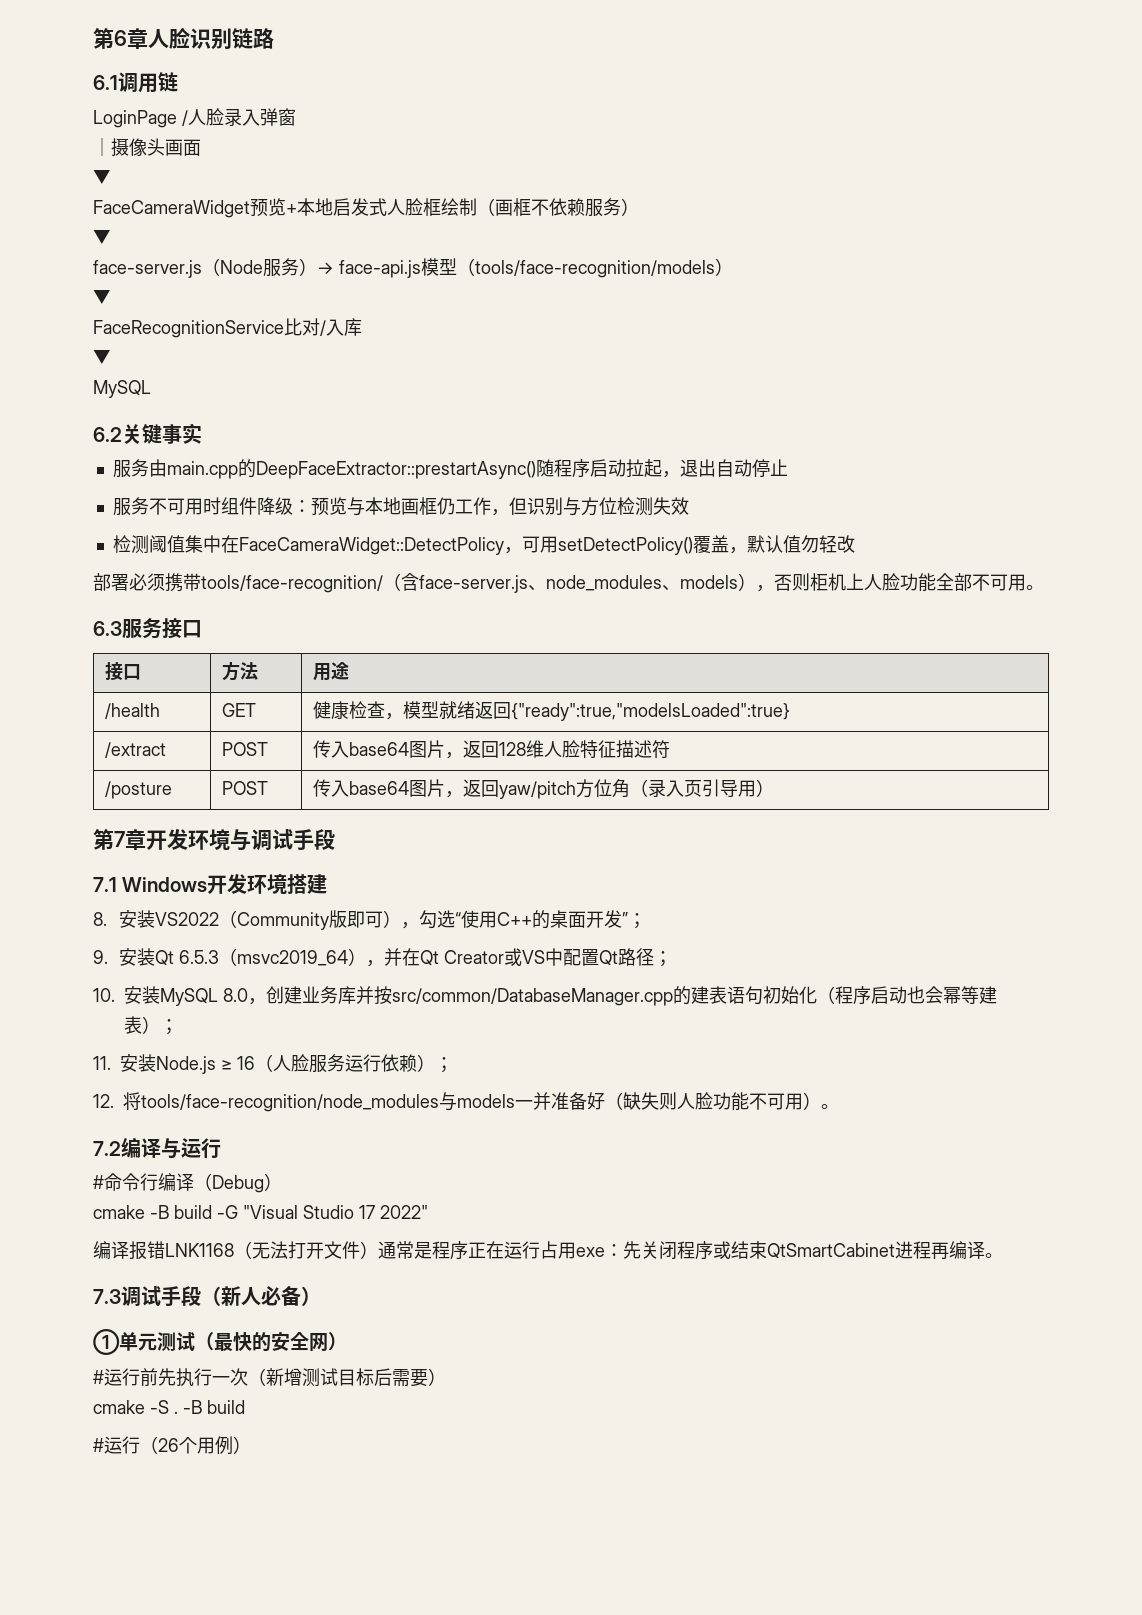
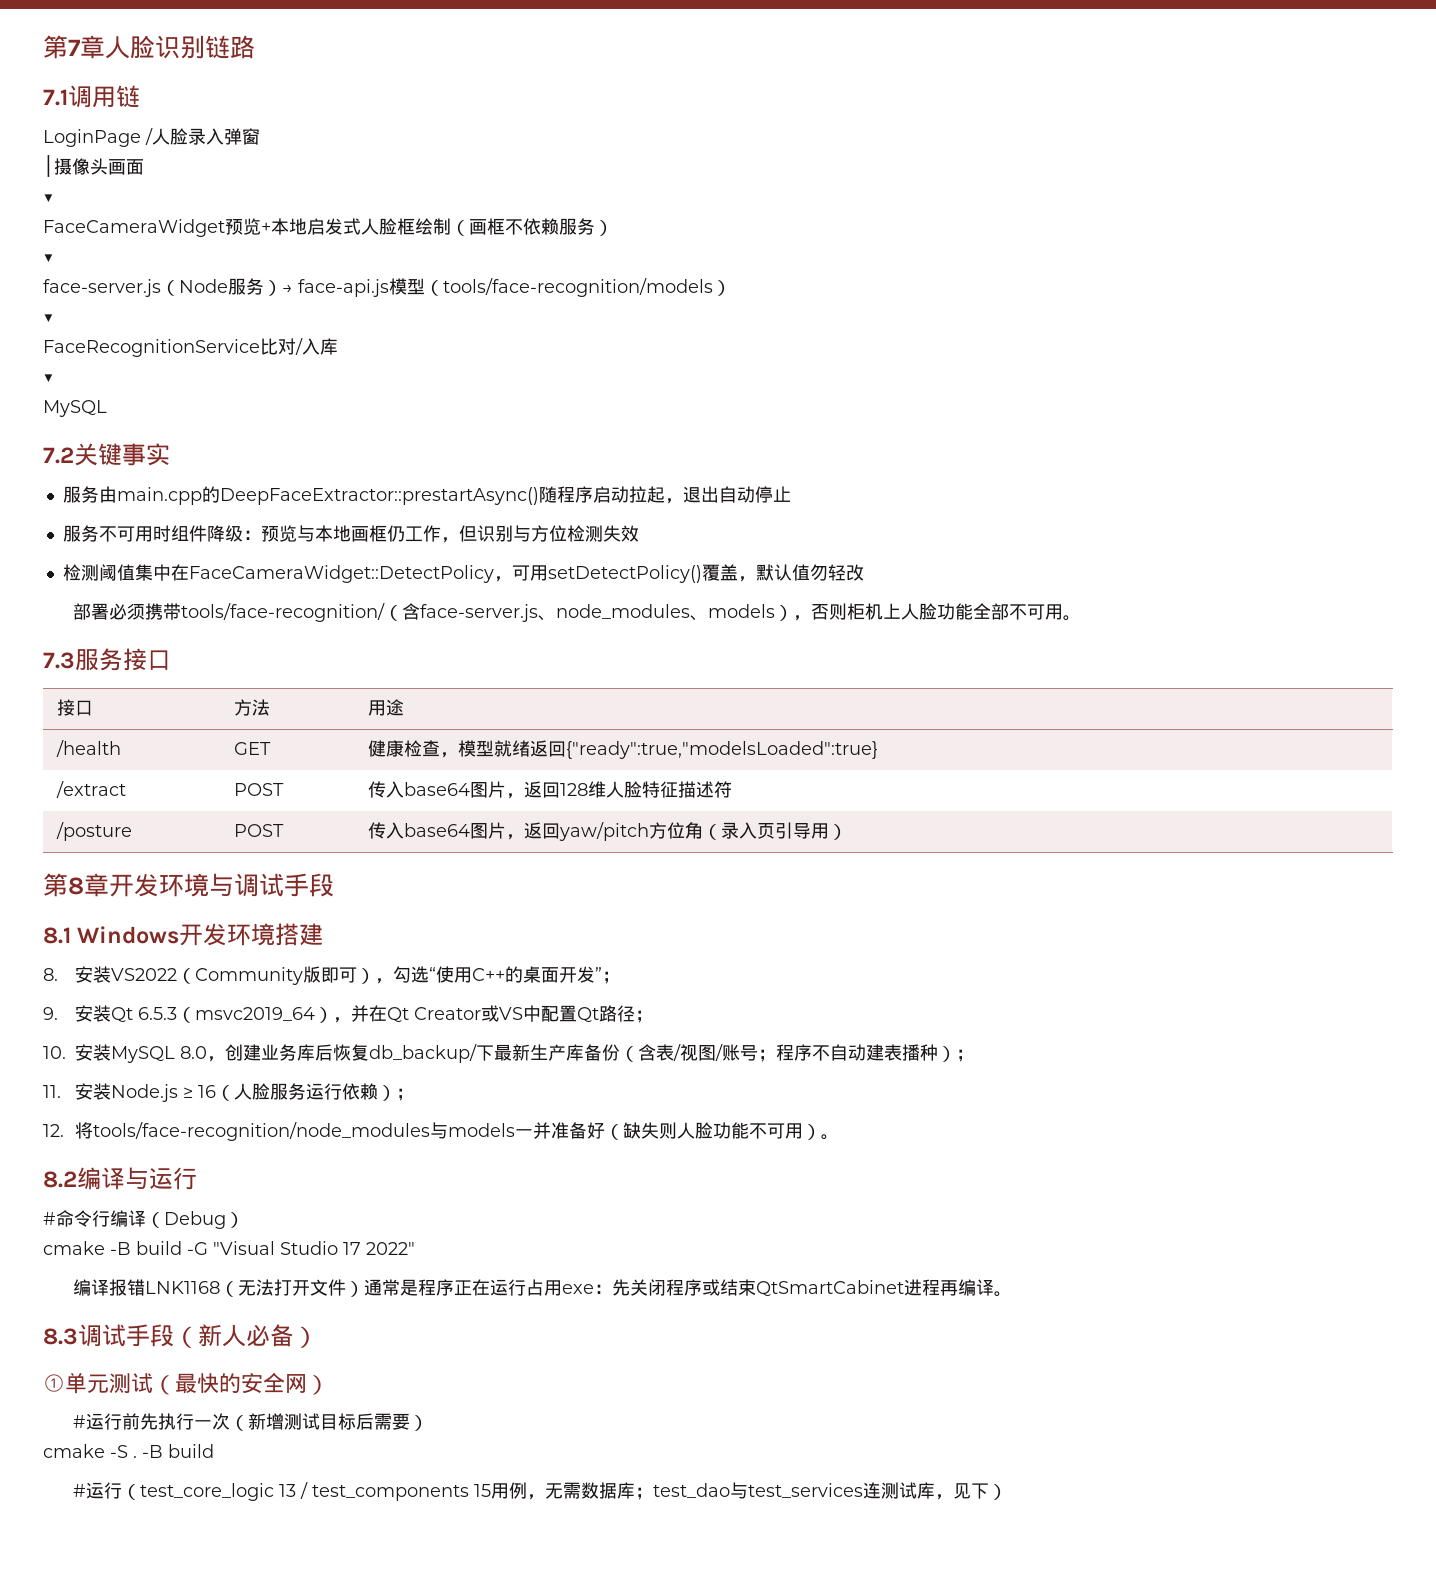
[93,28,127,49] 第6 -> [43,35,80,59] 第7
[93,75,118,90] 6.1 -> [43,89,68,106] 7.1
[93,427,122,442] 6.2 -> [43,447,74,464] 7.2
[93,621,122,636] 6.3 -> [43,652,75,669] 7.3
[114,831,125,847] 7 -> [68,877,84,895] 8
[93,877,117,892] 7.1 -> [43,927,71,944] 8.1
[356,986,997,1006] [124,1016,142,1034] 并按src/common/DatabaseManager.cpp的建表语句初始化（程序启动也会幂等建表 -> [315,1044,939,1063] 后恢复db_backup/下最新生产库备份（含表/视图/账号；程序不自动建表播种
[93,1141,121,1156] 7.2 -> [43,1171,77,1188] 8.2
[93,1289,121,1304] 7.3 -> [43,1328,78,1345] 8.3
[158,1436,233,1455] 26个用例 -> [140,1482,990,1501] test_core_logic 13 / test_components 15用例，无需数据库；test_dao与test_services连测试库，见下

